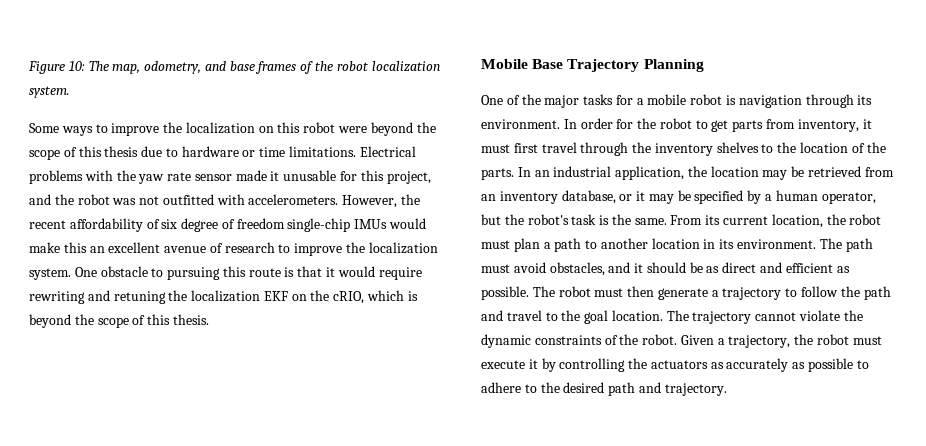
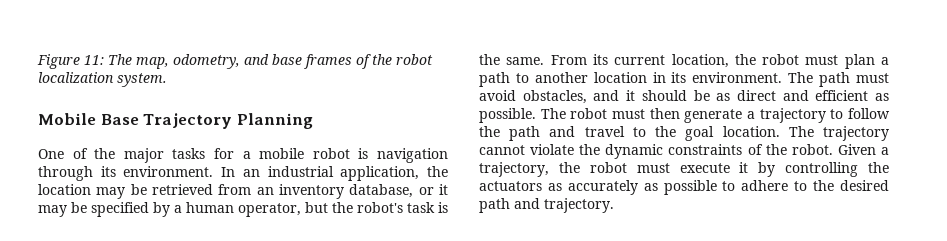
[68,61,85,71] 10: -> [84,55,104,65] 11:
[29,122,436,136] [29,146,416,160] [29,170,431,184] [29,194,421,208] [29,218,427,232] [29,242,438,256] [29,266,422,280] [29,290,418,304] [29,314,209,328] // Some ways to improve the localization on this robot were beyond the scope of this thesis due to hardware or time limitations. Electrical problems with the yaw rate sensor made it unusable for this project, and the robot was not outfitted with accelerometers. However, the recent affordability of six degree of freedom single-chip IMUs would make this an excellent avenue of research to improve the localization system. One obstacle to pursuing this route is that it would require rewriting and retuning the localization EKF on the cRIO, which is beyond the scope of this thesis. -> (167, 80) none
[580,118,872,132] [481,142,886,156] [481,167,531,180] order for the robot to get parts from inventory, it must first travel through the inventory shelves to the location of the parts. In -> (236, 172) none

